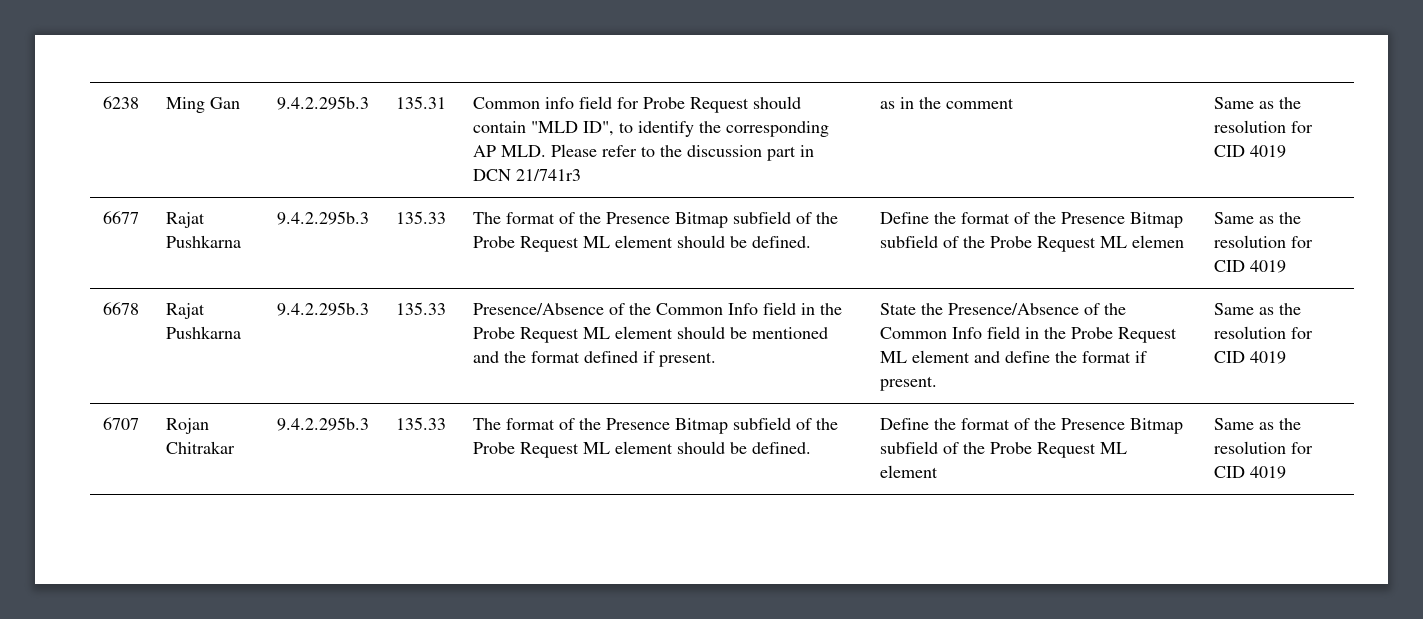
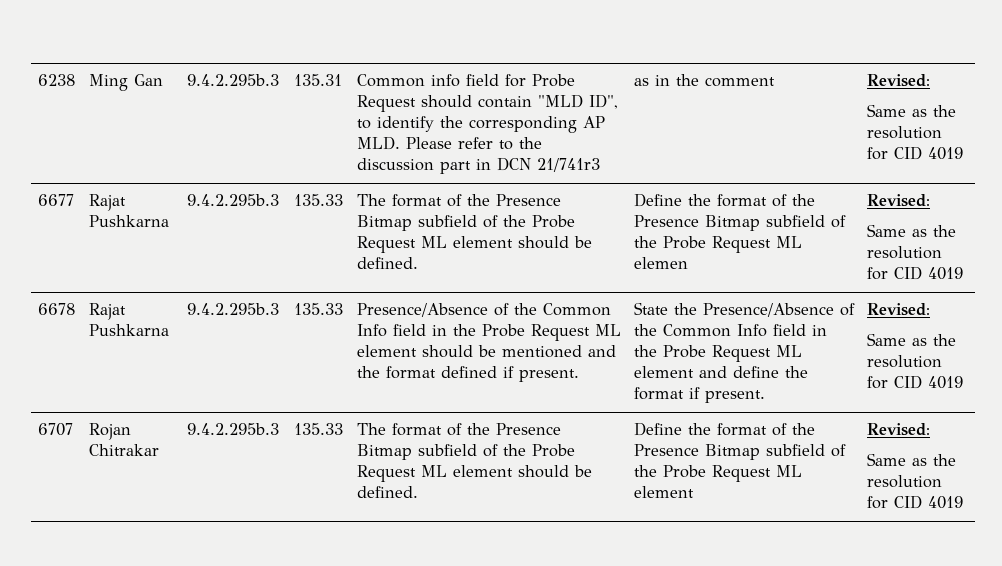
(1015, 103) none -> [866,74,930,87] Revised: //
(1185, 241) none -> [866,194,930,207] Revised: //
(938, 383) none -> [866,303,930,316] Revised: //
(939, 471) none -> [866,423,930,436] Revised: //

